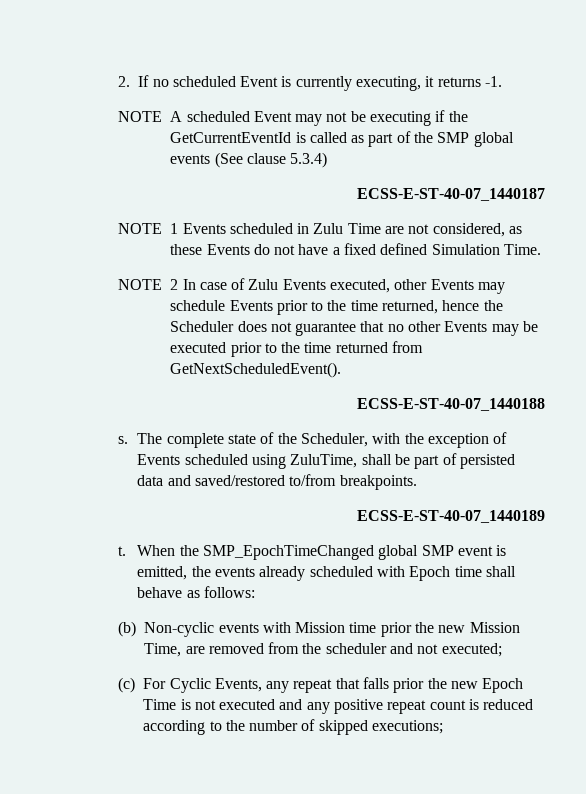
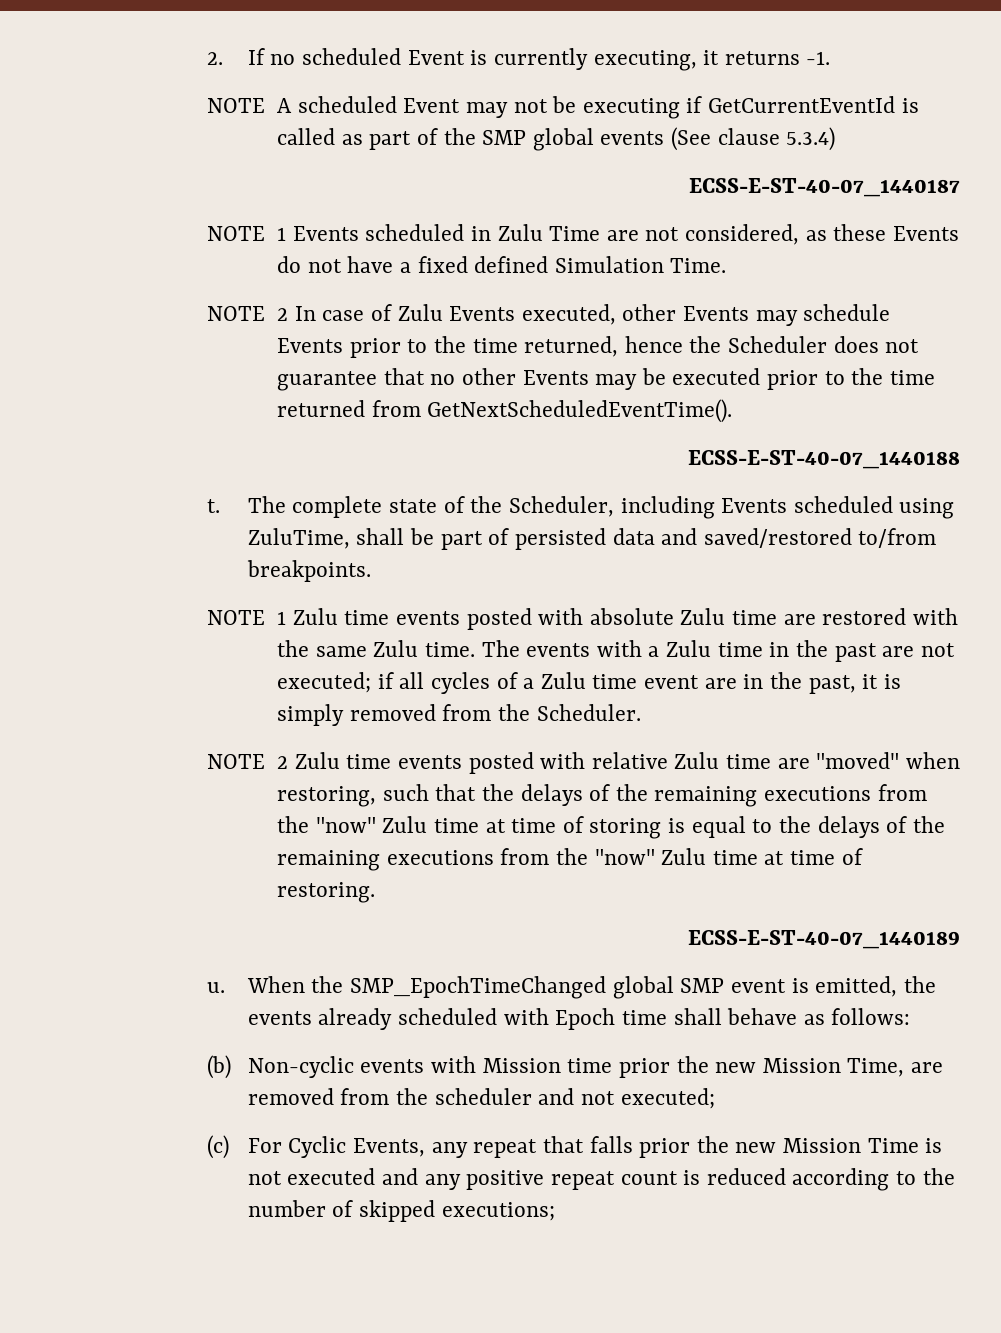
[448,111,468,122] the -> (703, 104) none
[170,362,342,378] GetNextScheduledEvent(). -> [427,399,733,423] GetNextScheduledEventTime().
[118,436,129,444] s. -> [206,499,220,513] t.
[372,432,508,448] with the exception of -> [620,496,715,519] including
(417, 482) none -> [206,608,958,630] [277,640,955,662] [277,672,901,694] [277,704,641,726] [206,752,960,774] [277,784,927,807] [277,816,945,839] [277,848,863,871] [277,882,376,903] // NOTE 1 Zulu time events posted with absolute Zulu time are restored with the same Zulu time. The events with a Zulu time in the past are not executed; if all cycles of a Zulu time event are in the past, it is simply removed from the Scheduler. // NOTE 2 Zulu time events posted with relative Zulu time are "moved" when restoring, such that the delays of the remaining executions from the "now" Zulu time at time of storing is equal to the delays of the remaining executions from the "now" Zulu time at time of restoring.
[118,546,127,556] t. -> [206,982,225,993] u.
[482,678,524,693] Epoch -> [782,1138,861,1153] Mission

